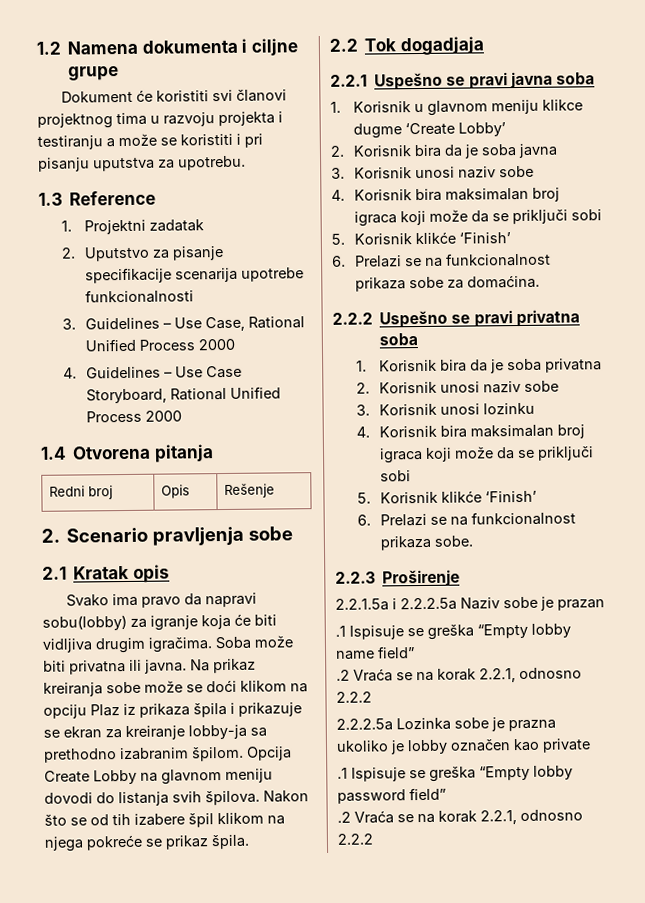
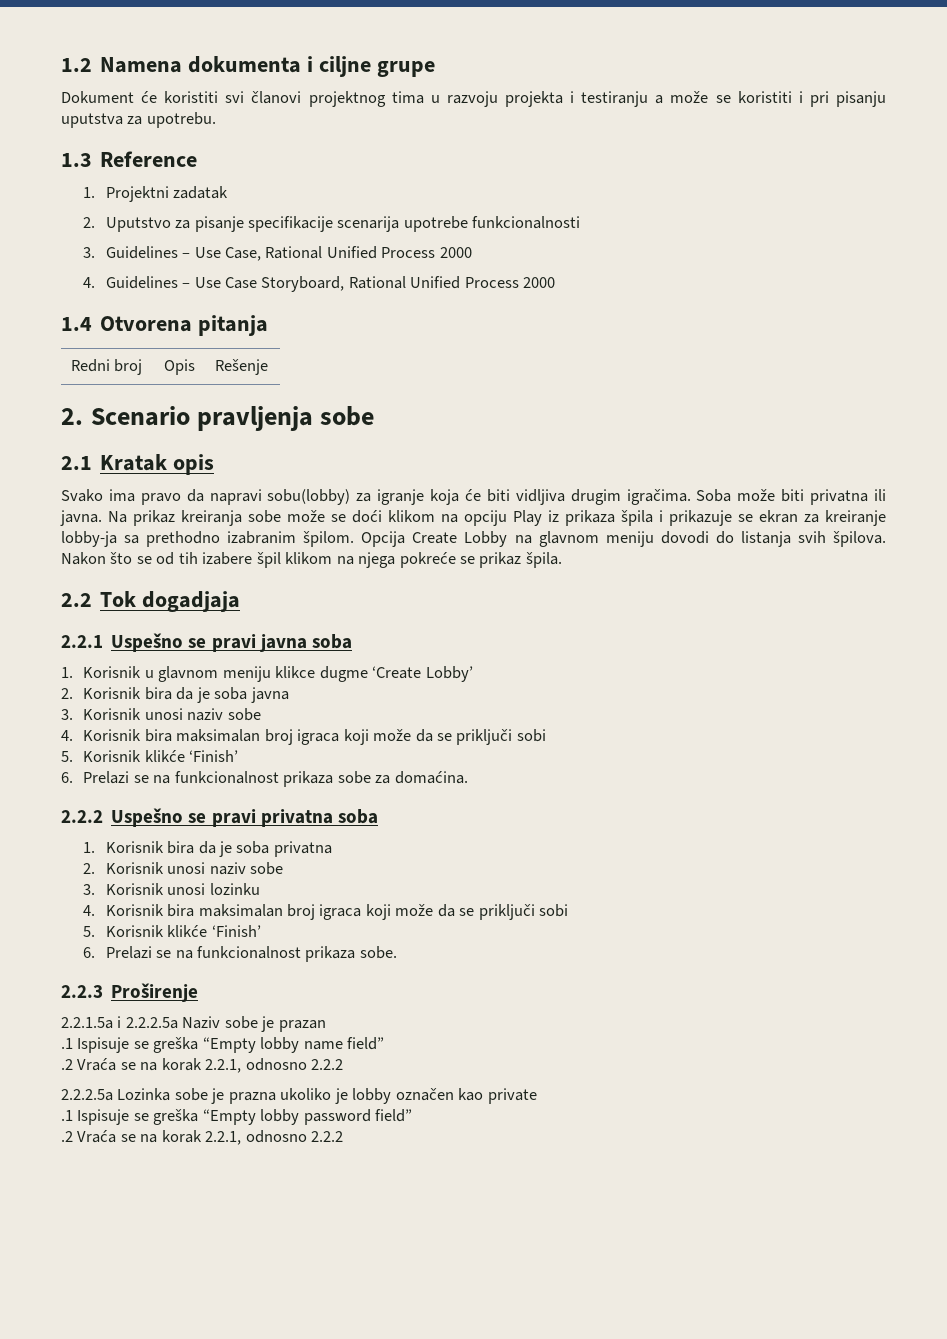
[90,704,120,717] Plaz -> [513,510,542,526] Play

